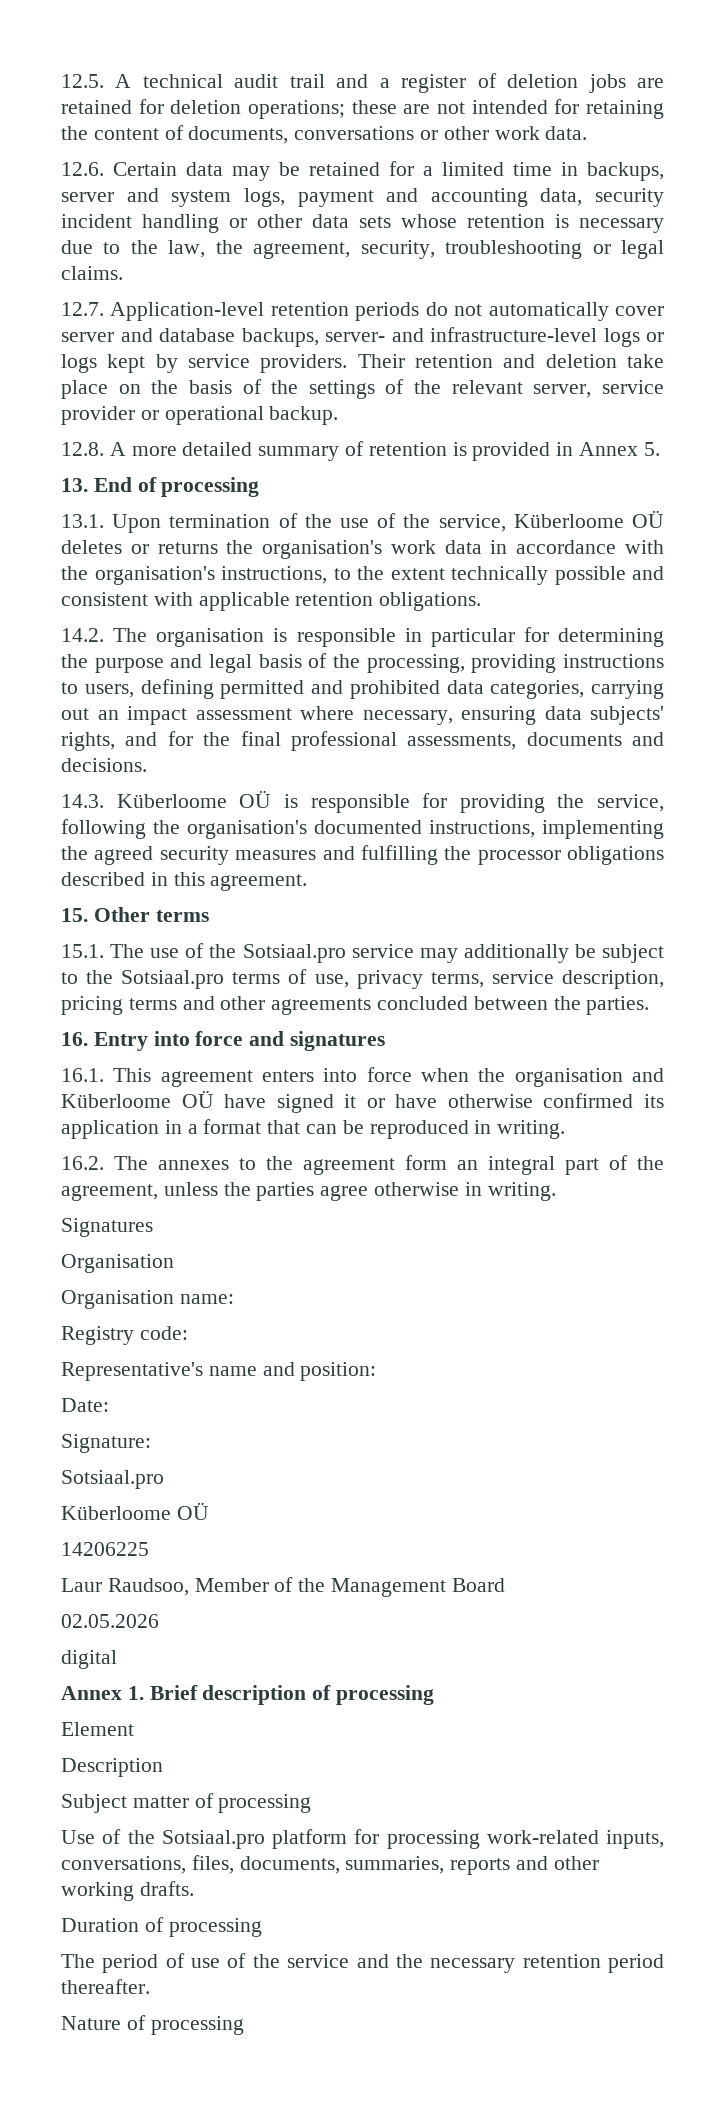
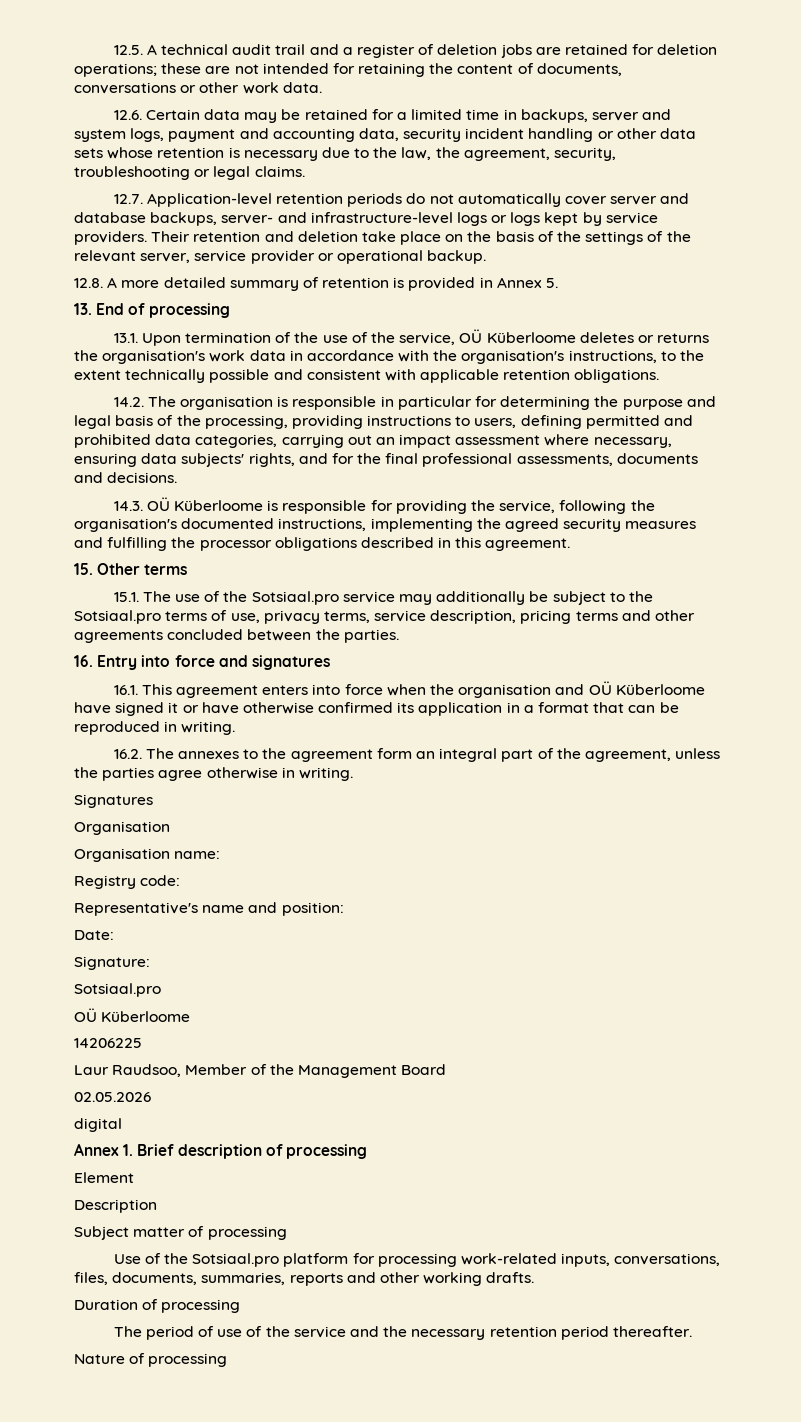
[513,510,664,528] Küberloome OÜ -> [459,329,576,343] OÜ Küberloome
[116,790,272,808] Küberloome OÜ -> [146,497,264,511] OÜ Küberloome
[61,1090,214,1108] Küberloome OÜ -> [588,681,705,695] OÜ Küberloome
[61,1502,209,1520] Küberloome OÜ -> [74,1008,191,1022] OÜ Küberloome

